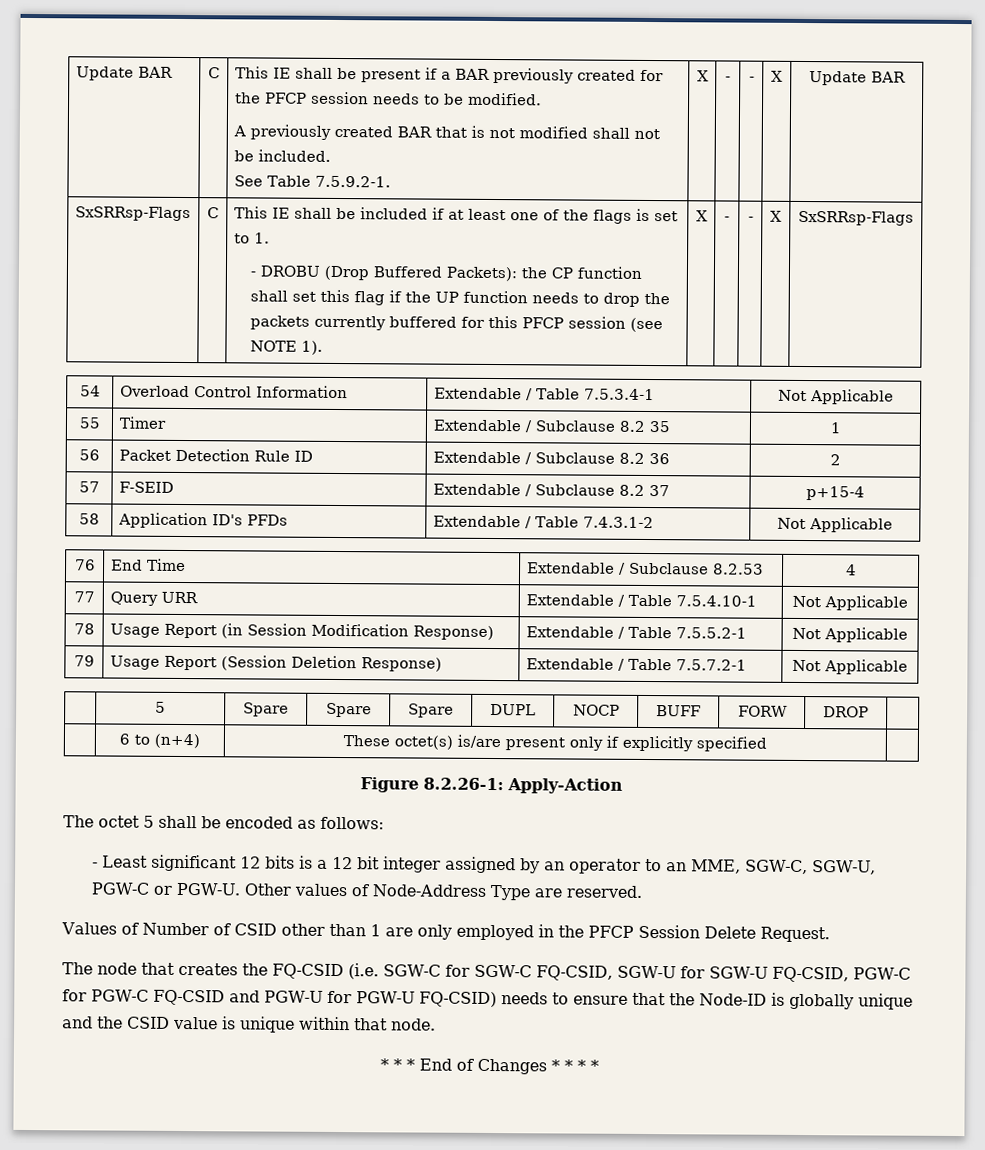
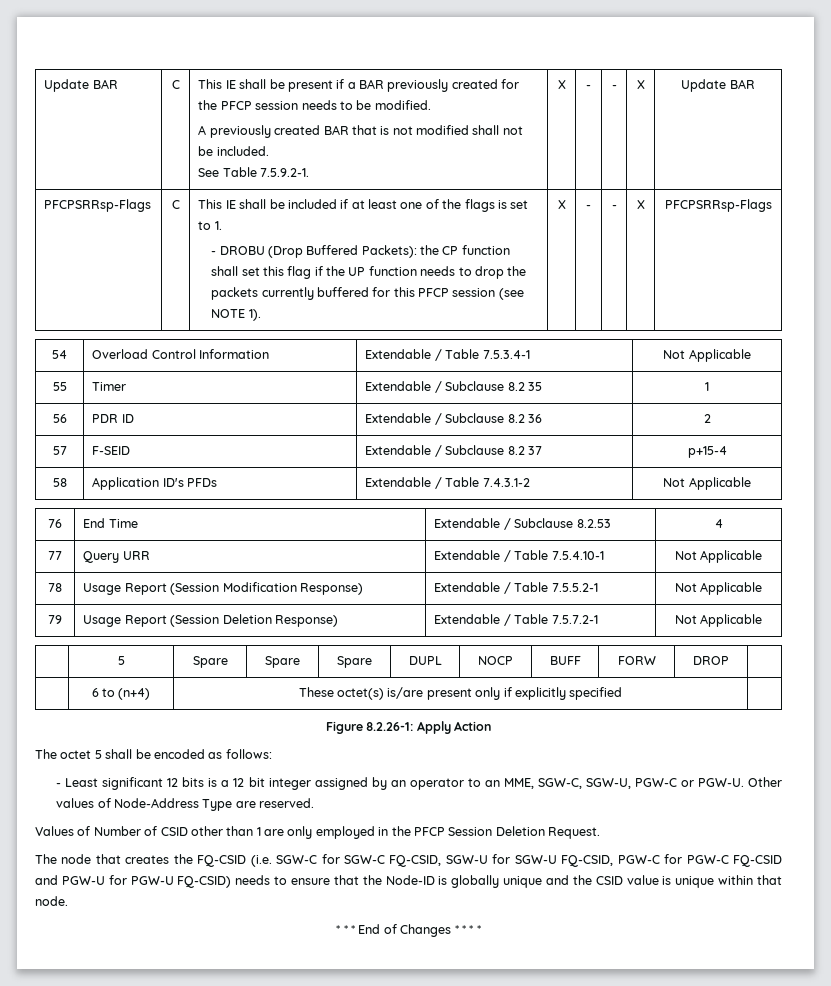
[74,206,191,222] SxSRRsp-Flags -> [44,199,152,212] PFCPSRRsp-Flags
[798,210,914,226] SxSRRsp-Flags -> [664,199,772,212] PFCPSRRsp-Flags
[118,448,290,462] Packet Detection Rule -> [92,414,119,423] PDR
[220,623,307,639] (in Session -> [170,583,220,595] (Session
[506,778,623,794] Apply-Action -> [416,721,492,734] Apply Action
[703,926,756,939] Delete -> [495,826,545,836] Deletion

